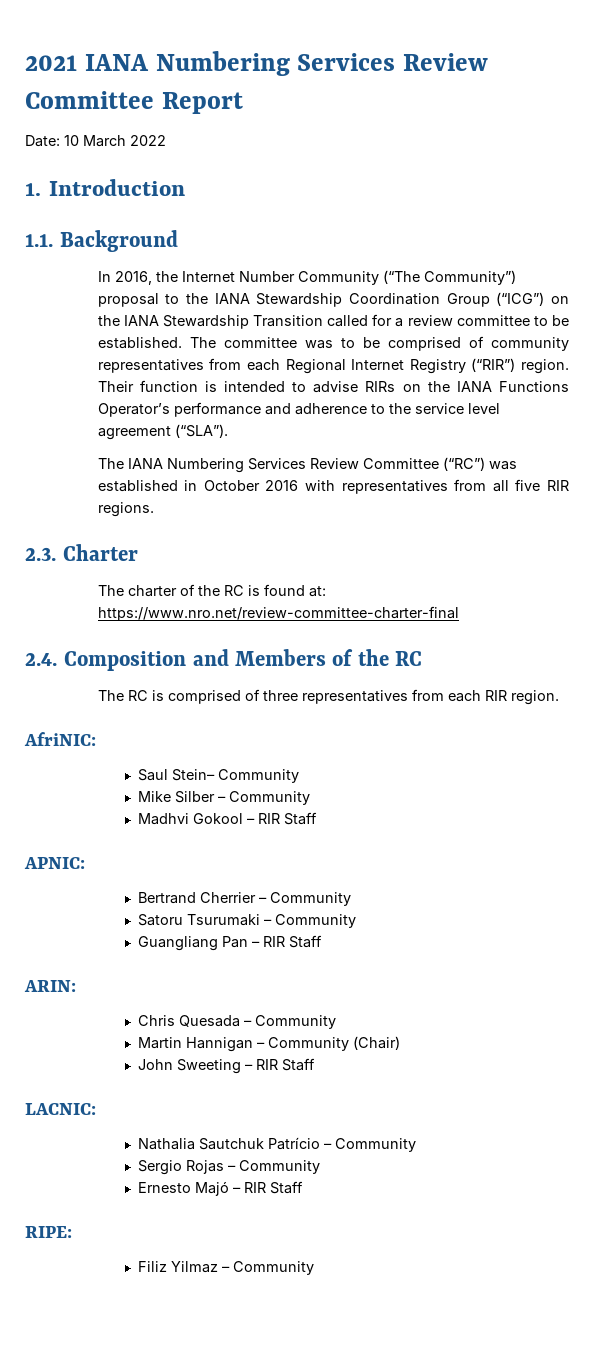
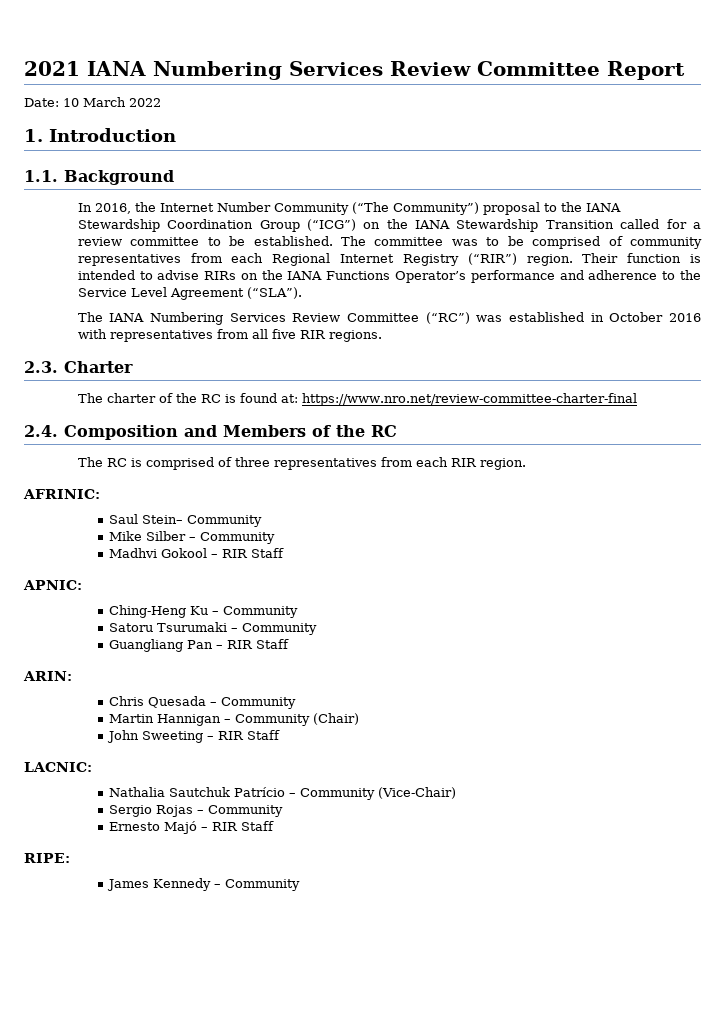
[414,403,500,414] [97,426,171,440] service level agreement -> [77,287,244,300] Service Level Agreement
[24,732,96,746] AfriNIC: -> [23,489,100,499] AFRINIC:
[137,892,256,904] Bertrand Cherrier -> [109,605,209,618] Ching-Heng Ku
(416, 1145) none -> [378,787,457,799] (Vice-Chair)
[137,1261,218,1273] Filiz Yilmaz -> [107,878,212,891] James Kennedy

